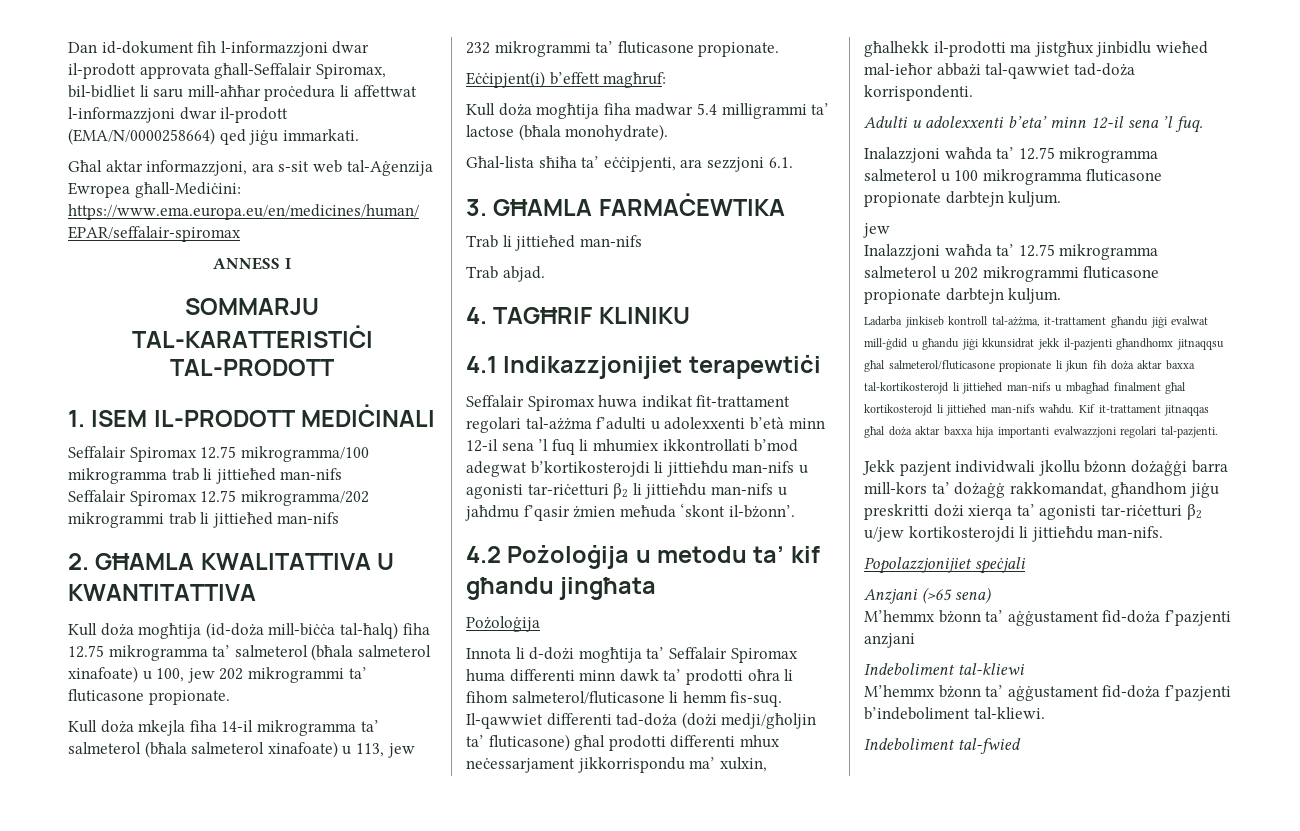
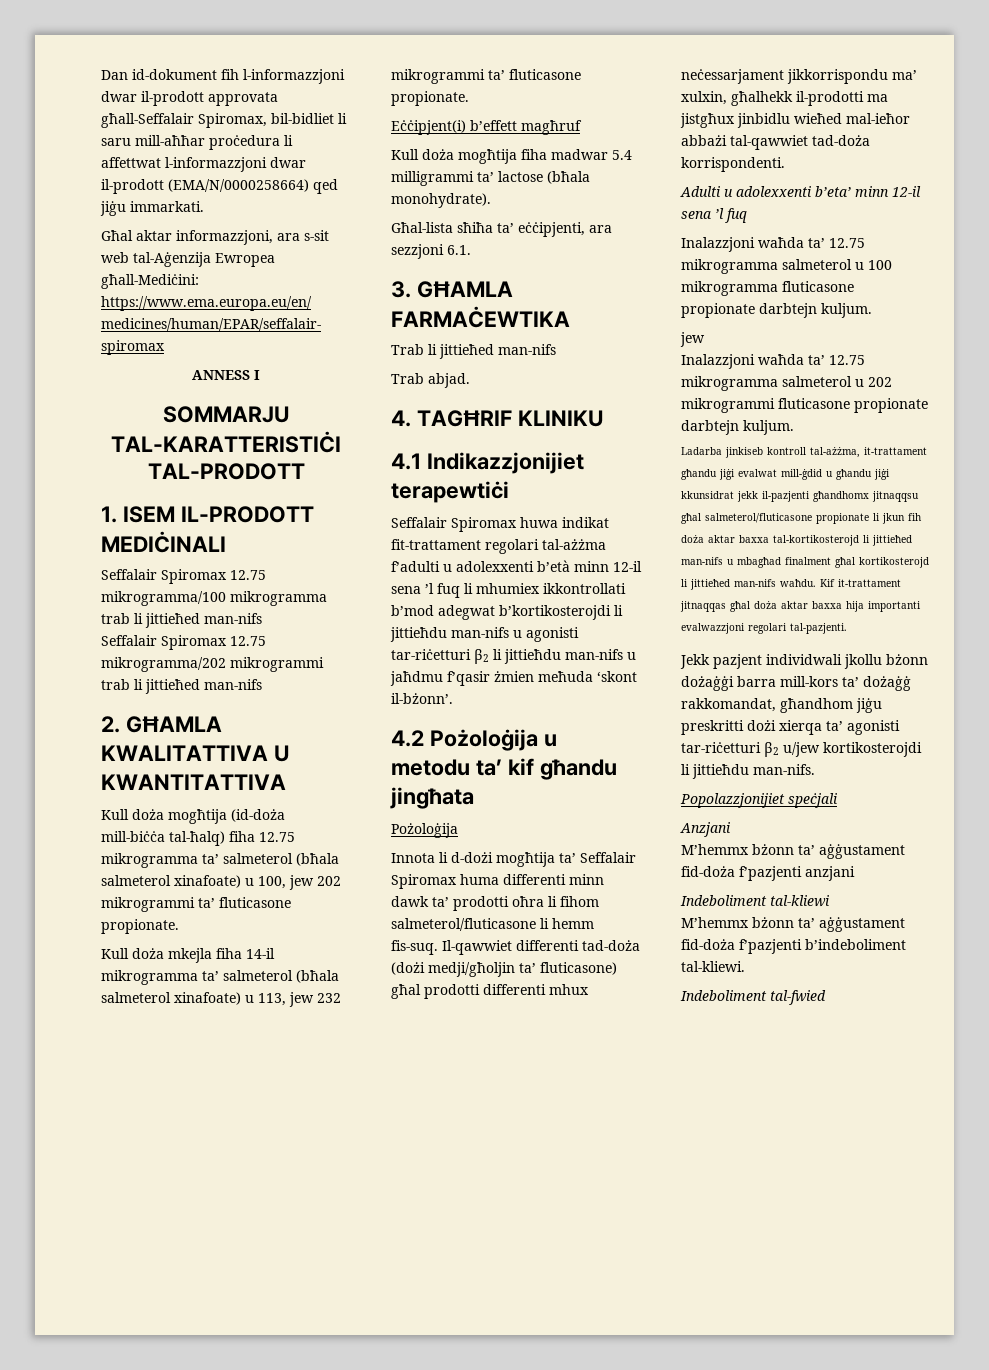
[603,72,667,88] magħruf: -> [521,120,582,135] magħruf
[1174,116,1203,133] fuq. -> [725,208,747,223] fuq
[921,587,992,604] (>65 sena) -> (731, 829) none

